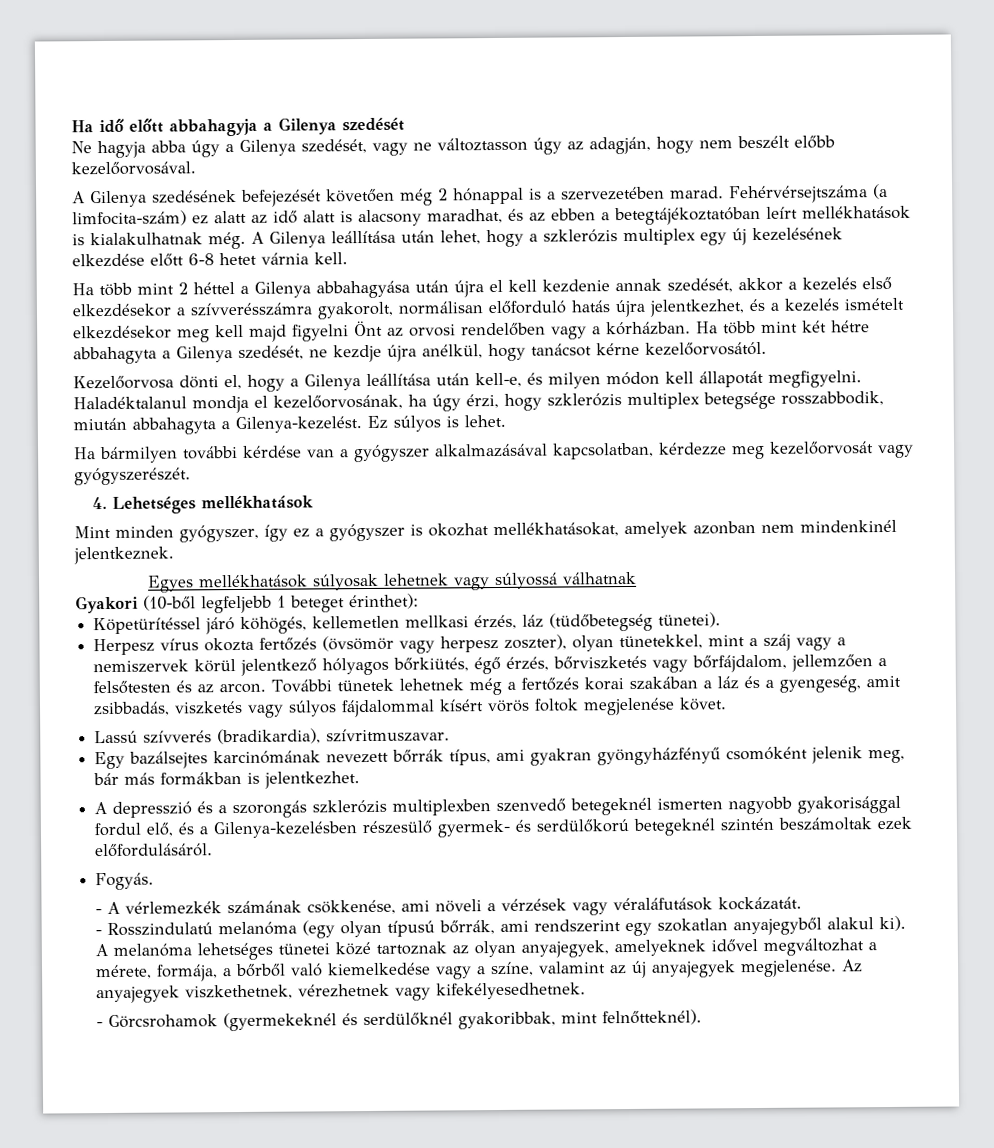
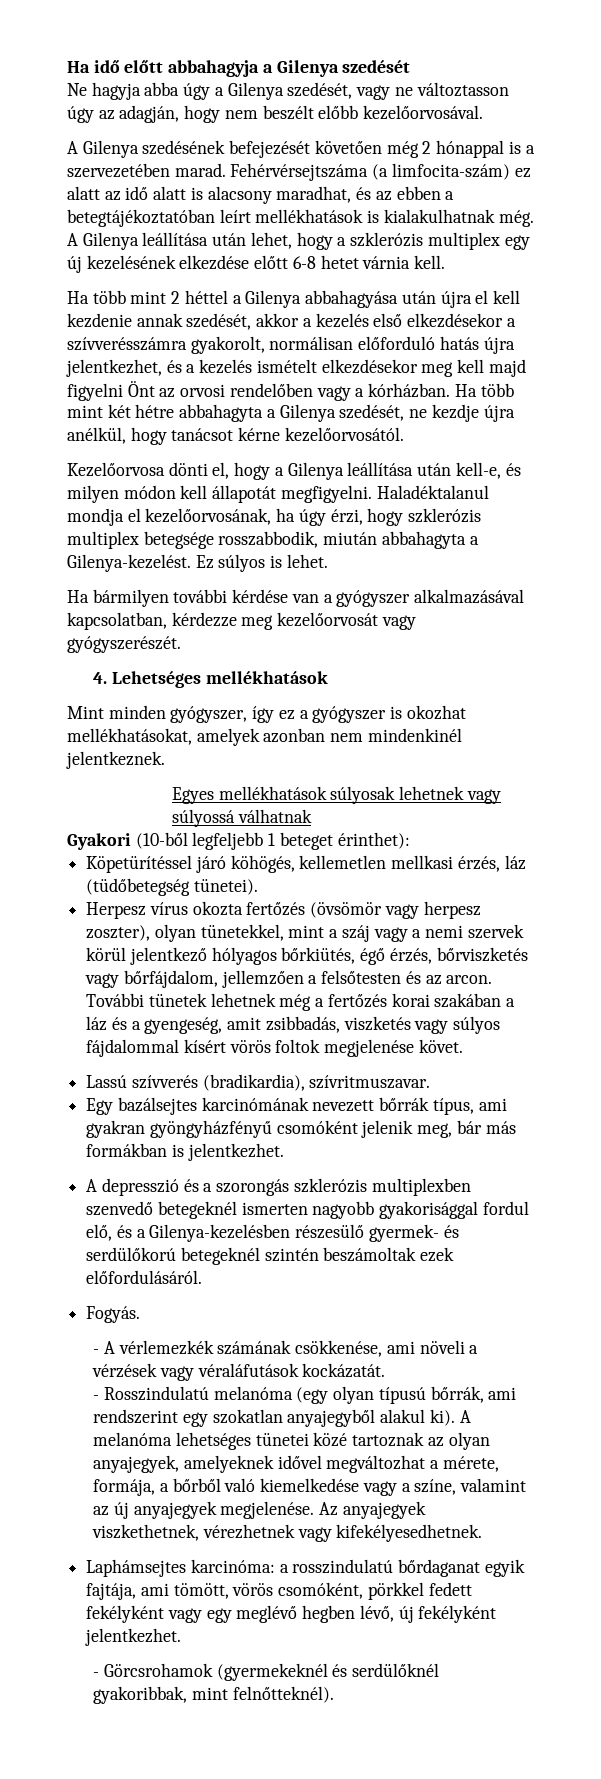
[93,659,190,674] nemiszervek -> [425,924,524,939] nemi szervek
(587, 991) none -> [86,1559,525,1577] [86,1582,472,1600] [86,1605,497,1623] [85,1628,182,1646] // Laphámsejtes karcinóma: a rosszindulatú bőrdaganat egyik fajtája, ami tömött, vörös csomóként, pörkkel fedett fekélyként vagy egy meglévő hegben lévő, új fekélyként jelentkezhet.

